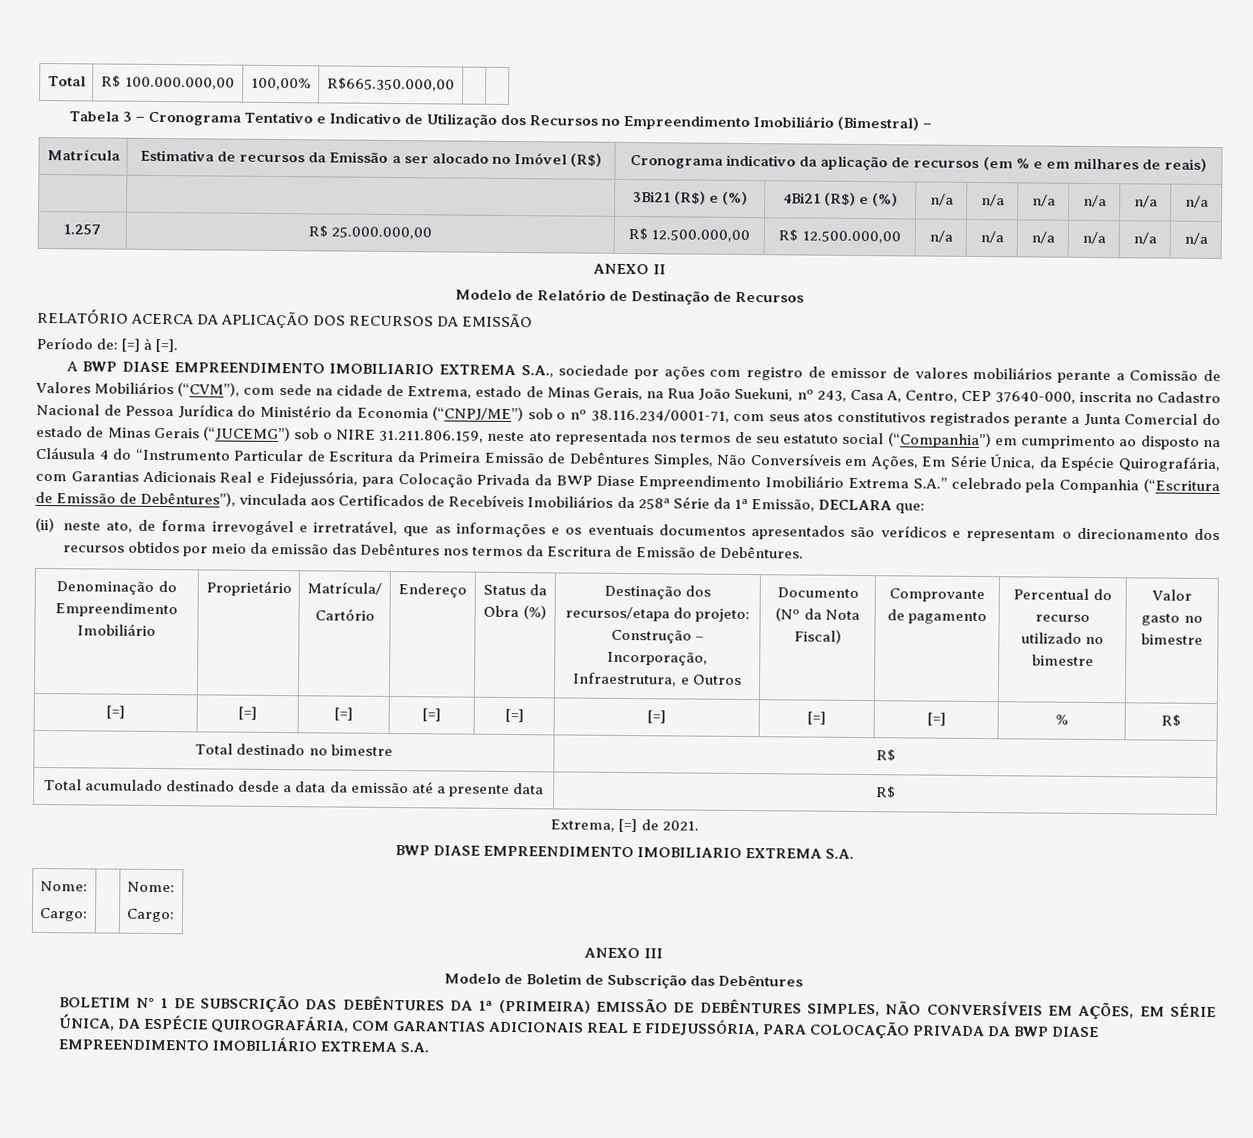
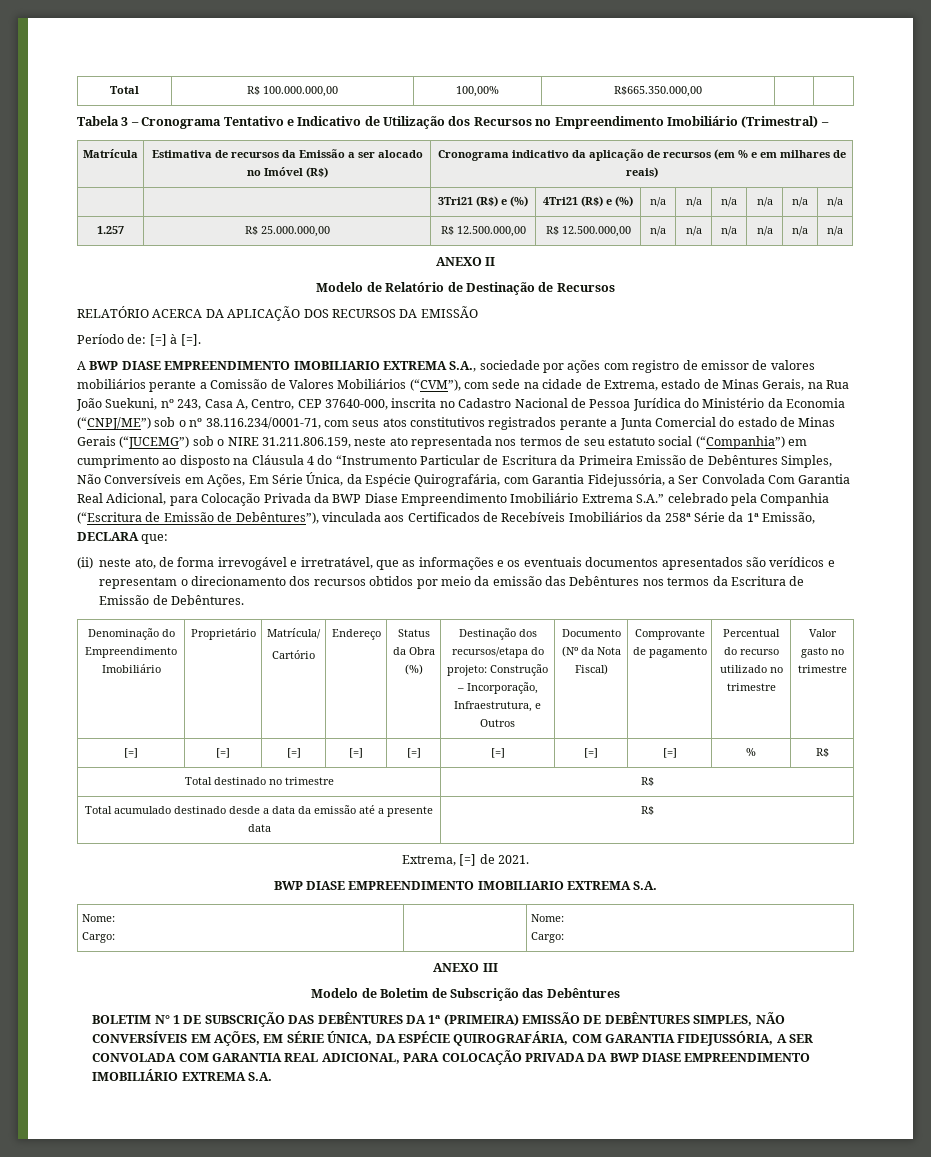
[837,116,920,131] (Bimestral) -> [741,116,819,128] (Trimestral)
[631,191,749,206] [782,192,821,204] 3Bi21 (R$) e (%) | 4Bi21 -> [438,196,528,207] [543,197,578,205] 3Tri21 (R$) e (%) | 4Tri21
[70,470,358,487] Garantias Adicionais Real e Fidejussória, -> [532,474,851,487] [77,493,167,505] Garantia Fidejussória, a Ser Convolada Com Garantia Real Adicional,
[1031,654,1094,666] bimestre -> [726,683,776,691] trimestre
[1141,633,1203,645] bimestre -> [797,665,847,673] trimestre
[330,744,393,757] bimestre -> [284,777,334,785] trimestre
[392,1019,761,1037] GARANTIAS ADICIONAIS REAL E FIDEJUSSÓRIA, -> [605,1031,814,1046] [92,1053,400,1064] GARANTIA FIDEJUSSÓRIA, A SER CONVOLADA COM GARANTIA REAL ADICIONAL,

